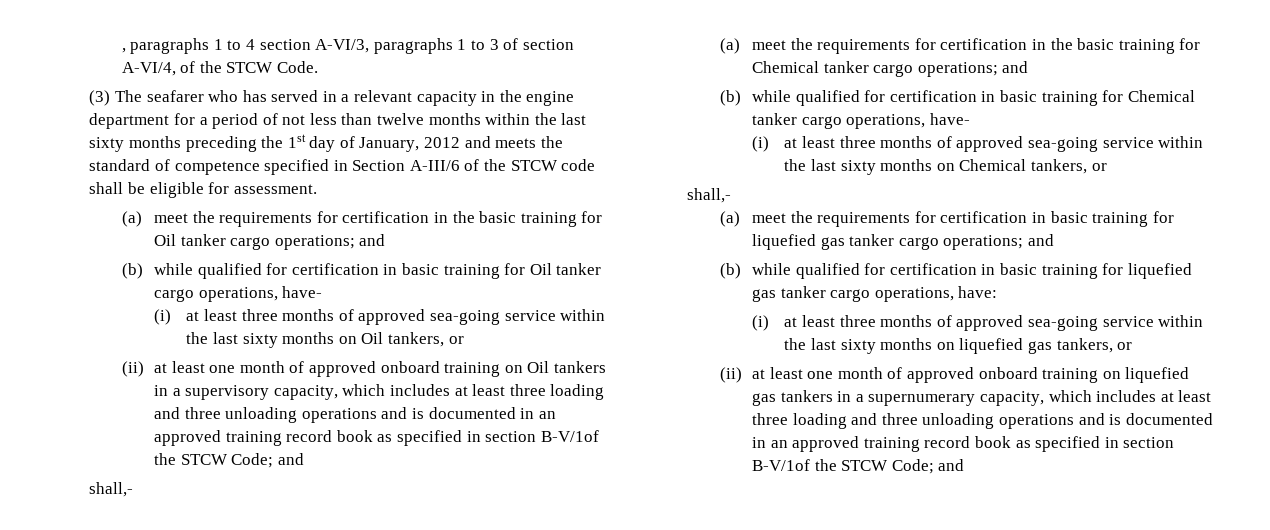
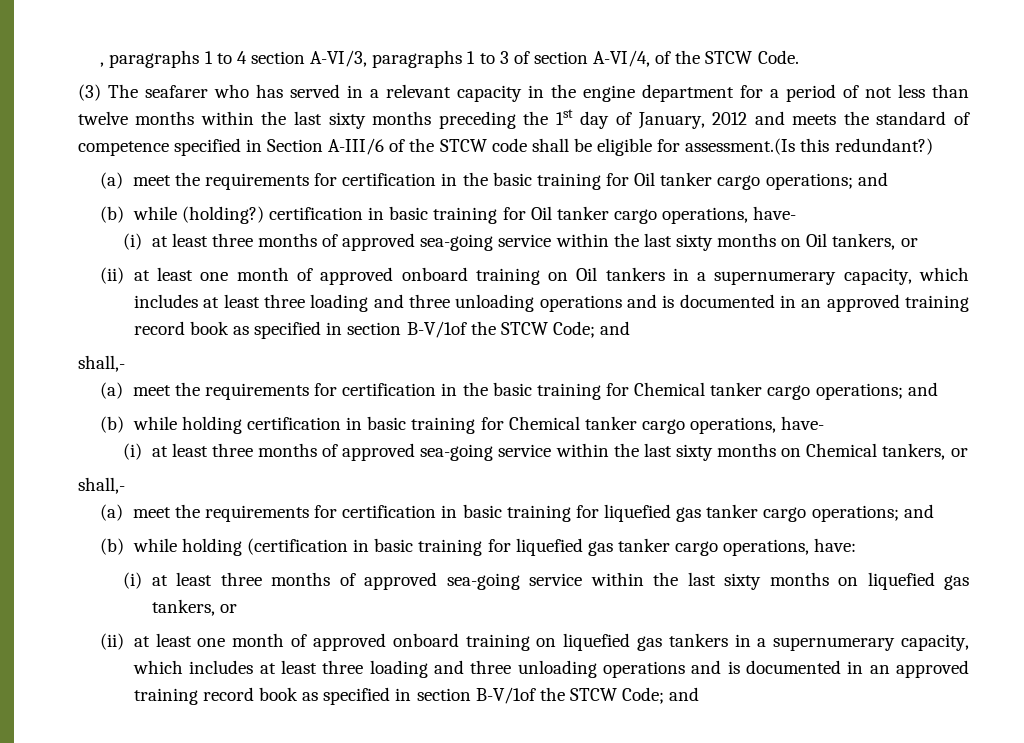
[233,184,317,194] assessment. -> [685,138,933,155] assessment.(Is this redundant?)
[197,263,288,279] qualified for -> [181,206,264,224] (holding?)
[185,385,270,400] supervisory -> [714,271,837,285] supernumerary
[795,90,886,106] qualified for -> [181,416,242,434] holding
[795,263,977,279] qualified for certification -> [181,538,349,556] holding (certification

